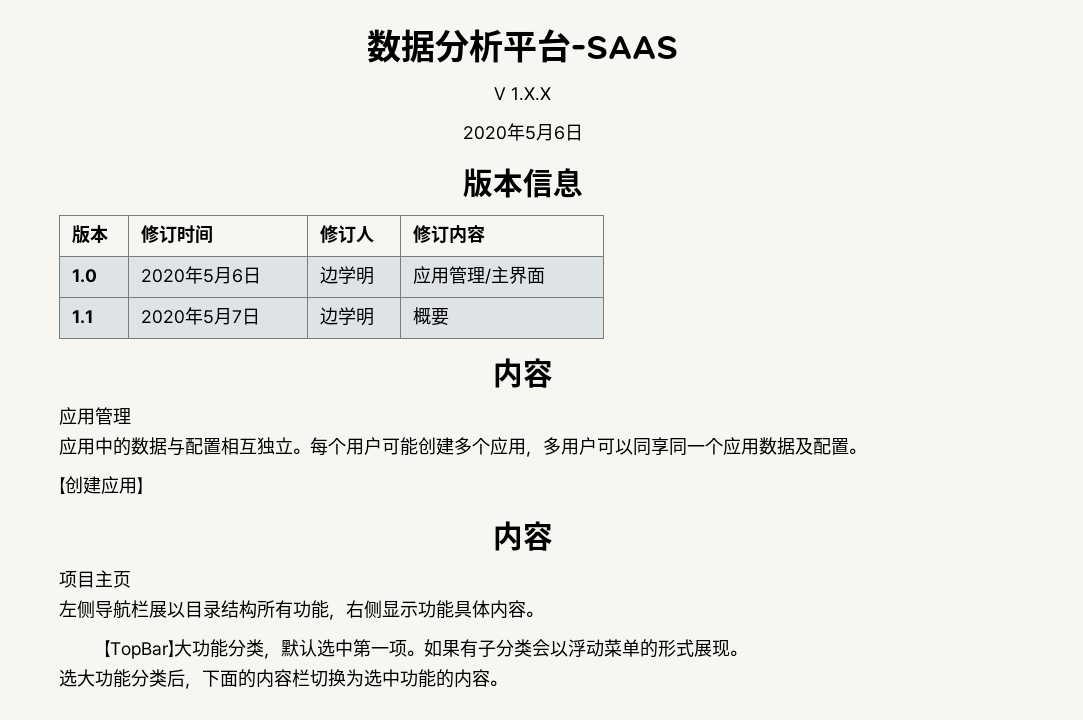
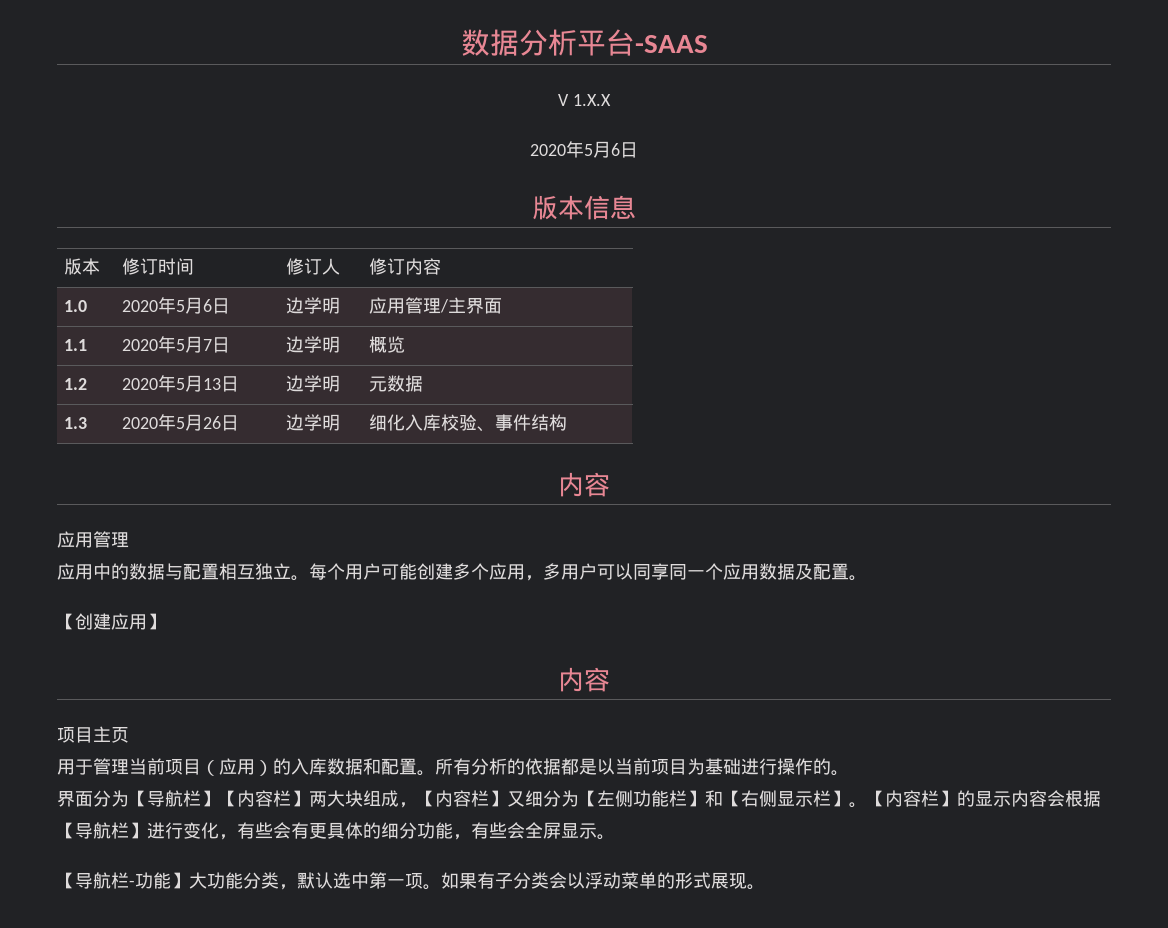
[431,308,450,326] 要 -> [387,336,406,353] [64,378,88,390] [122,375,240,392] [286,375,341,392] [369,375,424,392] [64,417,88,429] [122,414,240,431] [286,414,341,431] [369,414,568,432] 览 // 1.2 | 2020年5月13日 | 边学明 | 元数据 // 1.3 | 2020年5月26日 | 边学明 | 细化入库校验、事件结构
[59,600,543,620] [104,640,170,659] 左侧导航栏展以目录结构所有功能，右侧显示功能具体内容。 // 【TopBar -> [57,758,849,776] [57,790,1101,808] [57,822,615,840] [57,872,171,889] 用于管理当前项目（应用）的入库数据和配置。所有分析的依据都是以当前项目为基础进行操作的。 // 界面分为【导航栏】【内容栏】两大块组成，【内容栏】又细分为【左侧功能栏】和【右侧显示栏】。【内容栏】的显示内容会根据【导航栏】进行变化，有些会有更具体的细分功能，有些会全屏显示。 // 【导航栏-功能
[59,669,507,689] // 选大功能分类后，下面的内容栏切换为选中功能的内容。 -> (765, 887) none

